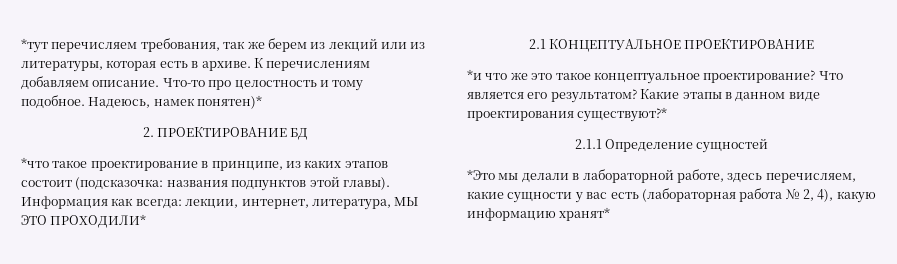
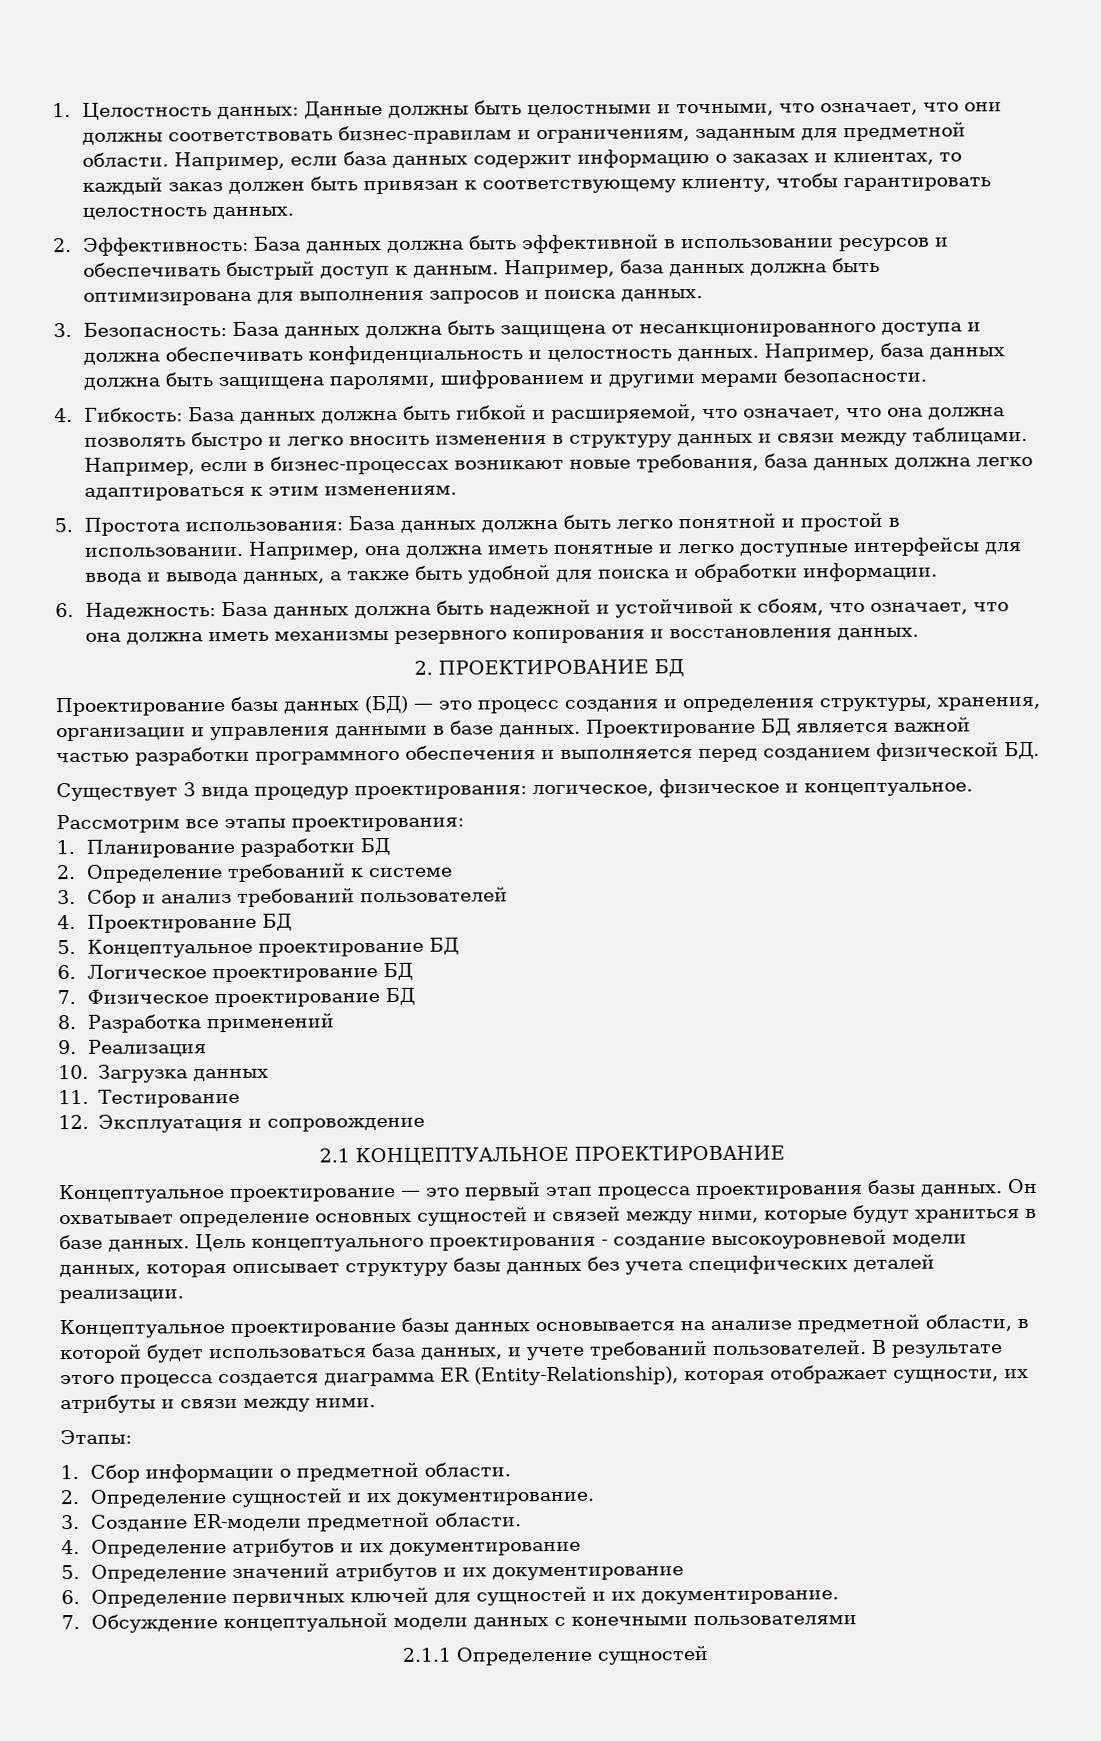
[21,38,426,53] [21,58,371,72] [21,76,364,91] [21,95,263,109] [142,127,309,140] [21,157,388,171] [21,176,390,191] [21,196,419,210] [21,214,147,228] [528,39,815,52] [467,69,843,84] [467,89,820,103] [467,107,668,122] [574,138,769,153] [467,169,856,183] [467,188,876,203] [467,207,611,221] *тут перечисляем требования, так же берем из лекций или из литературы, которая есть в архиве. К перечислениям добавляем описание. Что-то про целостность и тому подобное. Надеюсь, намек понятен)* // 2. ПРОЕКТИРОВАНИЕ БД // *что такое проектирование в принципе, из каких этапов состоит (подсказочка: названия подпунктов этой главы). Информация как всегда: лекции, интернет, литература, МЫ ЭТО ПРОХОДИЛИ* // 2.1 КОНЦЕПТУАЛЬНОЕ ПРОЕКТИРОВАНИЕ // *и что же это такое концептуальное проектирование? Что является его результатом? Какие этапы в данном виде проектирования существуют?* // 2.1.1 Определение сущностей // *Это мы делали в лабораторной работе, здесь перечисляем, какие сущности у вас есть (лабораторная работа № 2, 4), какую информацию хранят* -> [52,100,1002,120] [81,121,966,145] [81,148,962,171] [81,173,991,195] [81,206,294,220] [53,233,949,256] [82,257,880,281] [82,289,703,306] [53,320,981,339] [82,342,1005,365] [82,367,927,390] [54,403,1005,424] [83,426,1028,451] [83,453,1033,476] [83,485,457,501] [54,511,900,536] [83,536,1022,560] [84,562,938,585] [55,597,1009,620] [84,627,919,645] [414,659,684,677] [55,695,1041,717] [56,716,971,742] [56,741,1040,766] [56,778,973,802] [56,814,464,834] [56,838,390,858] [56,862,453,883] [57,886,508,908] [57,913,292,933] [57,937,459,958] [57,962,413,983] [57,987,415,1008] [57,1012,335,1033] [58,1039,207,1057] [58,1064,269,1083] [58,1088,240,1108] [58,1113,425,1133] [319,1145,785,1166] [58,1178,1038,1204] [59,1204,1037,1228] [59,1228,967,1252] [59,1253,935,1278] [59,1289,184,1304] [59,1313,1029,1339] [59,1339,1003,1364] [60,1364,1029,1388] [60,1394,376,1414] [60,1429,132,1445] [60,1461,511,1483] [60,1487,594,1508] [61,1511,522,1532] [61,1538,581,1558] [61,1562,684,1583] [61,1585,839,1608] [61,1612,857,1633] [402,1645,708,1666] 1. Целостность данных: Данные должны быть целостными и точными, что означает, что они должны соответствовать бизнес-правилам и ограничениям, заданным для предметной области. Например, если база данных содержит информацию о заказах и клиентах, то каждый заказ должен быть привязан к соответствующему клиенту, чтобы гарантировать целостность данных. // 2. Эффективность: База данных должна быть эффективной в использовании ресурсов и обеспечивать быстрый доступ к данным. Например, база данных должна быть оптимизирована для выполнения запросов и поиска данных. // 3. Безопасность: База данных должна быть защищена от несанкционированного доступа и должна обеспечивать конфиденциальность и целостность данных. Например, база данных должна быть защищена паролями, шифрованием и другими мерами безопасности. // 4. Гибкость: База данных должна быть гибкой и расширяемой, что означает, что она должна позволять быстро и легко вносить изменения в структуру данных и связи между таблицами. Например, если в бизнес-процессах возникают новые требования, база данных должна легко адаптироваться к этим изменениям. // 5. Простота использования: База данных должна быть легко понятной и простой в использовании. Например, она должна иметь понятные и легко доступные интерфейсы для ввода и вывода данных, а также быть удобной для поиска и обработки информации. // 6. Надежность: База данных должна быть надежной и устойчивой к сбоям, что означает, что она должна иметь механизмы резервного копирования и восстановления данных. // 2. ПРОЕКТИРОВАНИЕ БД // Проектирование базы данных (БД) — это процесс создания и определения структуры, хранения, организации и управления данными в базе данных. Проектирование БД является важной частью разработки программного обеспечения и выполняется перед созданием физической БД. // Существует 3 вида процедур проектирования: логическое, физическое и концептуальное. // Рассмотрим все этапы проектирования: // 1. Планирование разработки БД // 2. Определение требований к системе // 3. Сбор и анализ требований пользователей // 4. Проектирование БД // 5. Концептуальное проектирование БД // 6. Логическое проектирование БД // 7. Физическое проектирование БД // 8. Разработка применений // 9. Реализация // 10. Загрузка данных // 11. Тестирование // 12. Эксплуатация и сопровождение // 2.1 КОНЦЕПТУАЛЬНОЕ ПРОЕКТИРОВАНИЕ // Концептуальное проектирование — это первый этап процесса проектирования базы данных. Он охватывает определение основных сущностей и связей между ними, которые будут храниться в базе данных. Цель концептуального проектирования - создание высокоуровневой модели данных, которая описывает структуру базы данных без учета специфических деталей реализации. // Концептуальное проектирование базы данных основывается на анализе предметной области, в которой будет использоваться база данных, и учете требований пользователей. В результате этого процесса создается диаграмма ER (Entity-Relationship), которая отображает сущности, их атрибуты и связи между ними. // Этапы: // 1. Сбор информации о предметной области. // 2. Определение сущностей и их документирование. // 3. Создание ER-модели предметной области. // 4. Определение атрибутов и их документирование // 5. Определение значений атрибутов и их документирование // 6. Определение первичных ключей для сущностей и их документирование. // 7. Обсуждение концептуальной модели данных с конечными пользователями // 2.1.1 Определение сущностей

